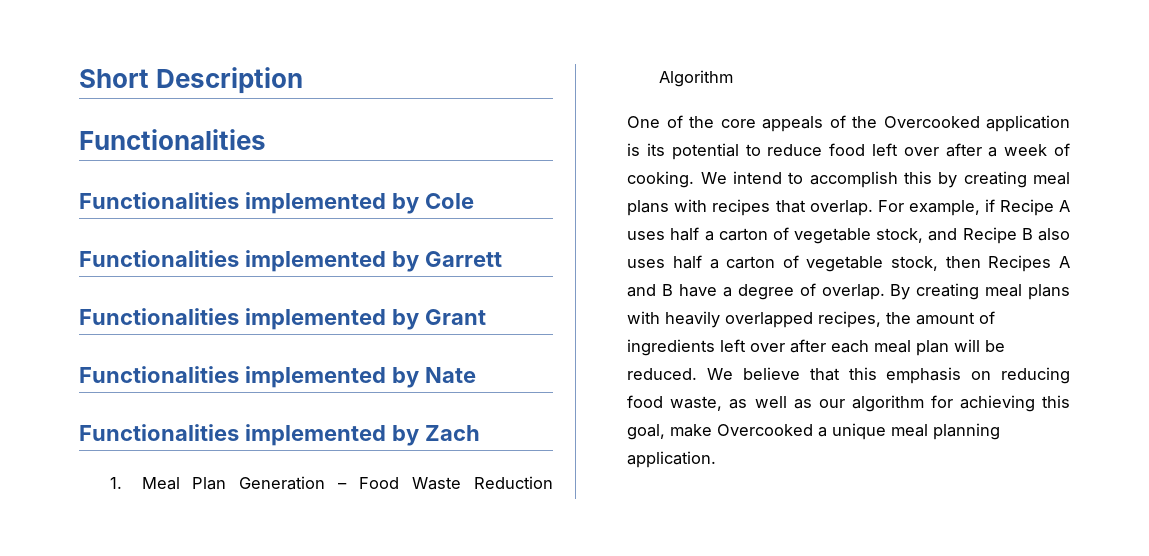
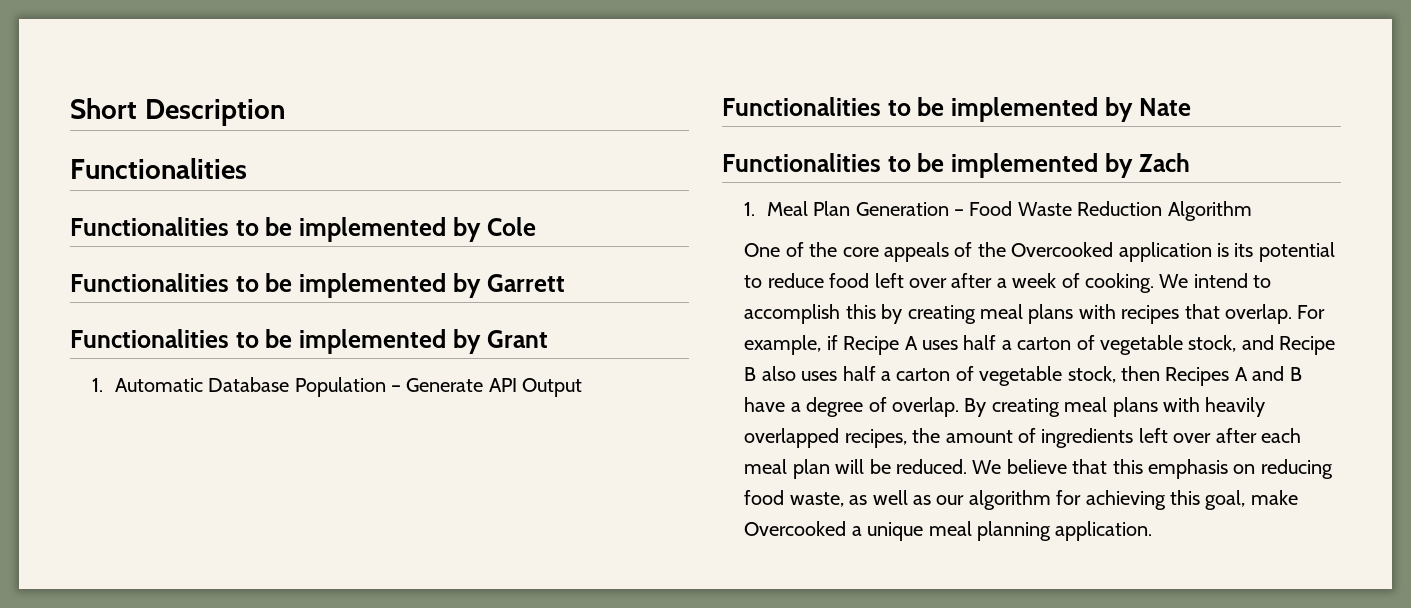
(239, 200) none -> [235,217,293,236] to be
(239, 258) none -> [235,273,293,292] to be
(239, 316) none -> [235,329,293,348] to be
[79,366,239,383] // Functionalities -> [92,377,583,397] [722,97,945,116] // 1. Automatic Database Population – Generate API Output // Functionalities to be
(239, 432) none -> [887,153,945,172] to be

